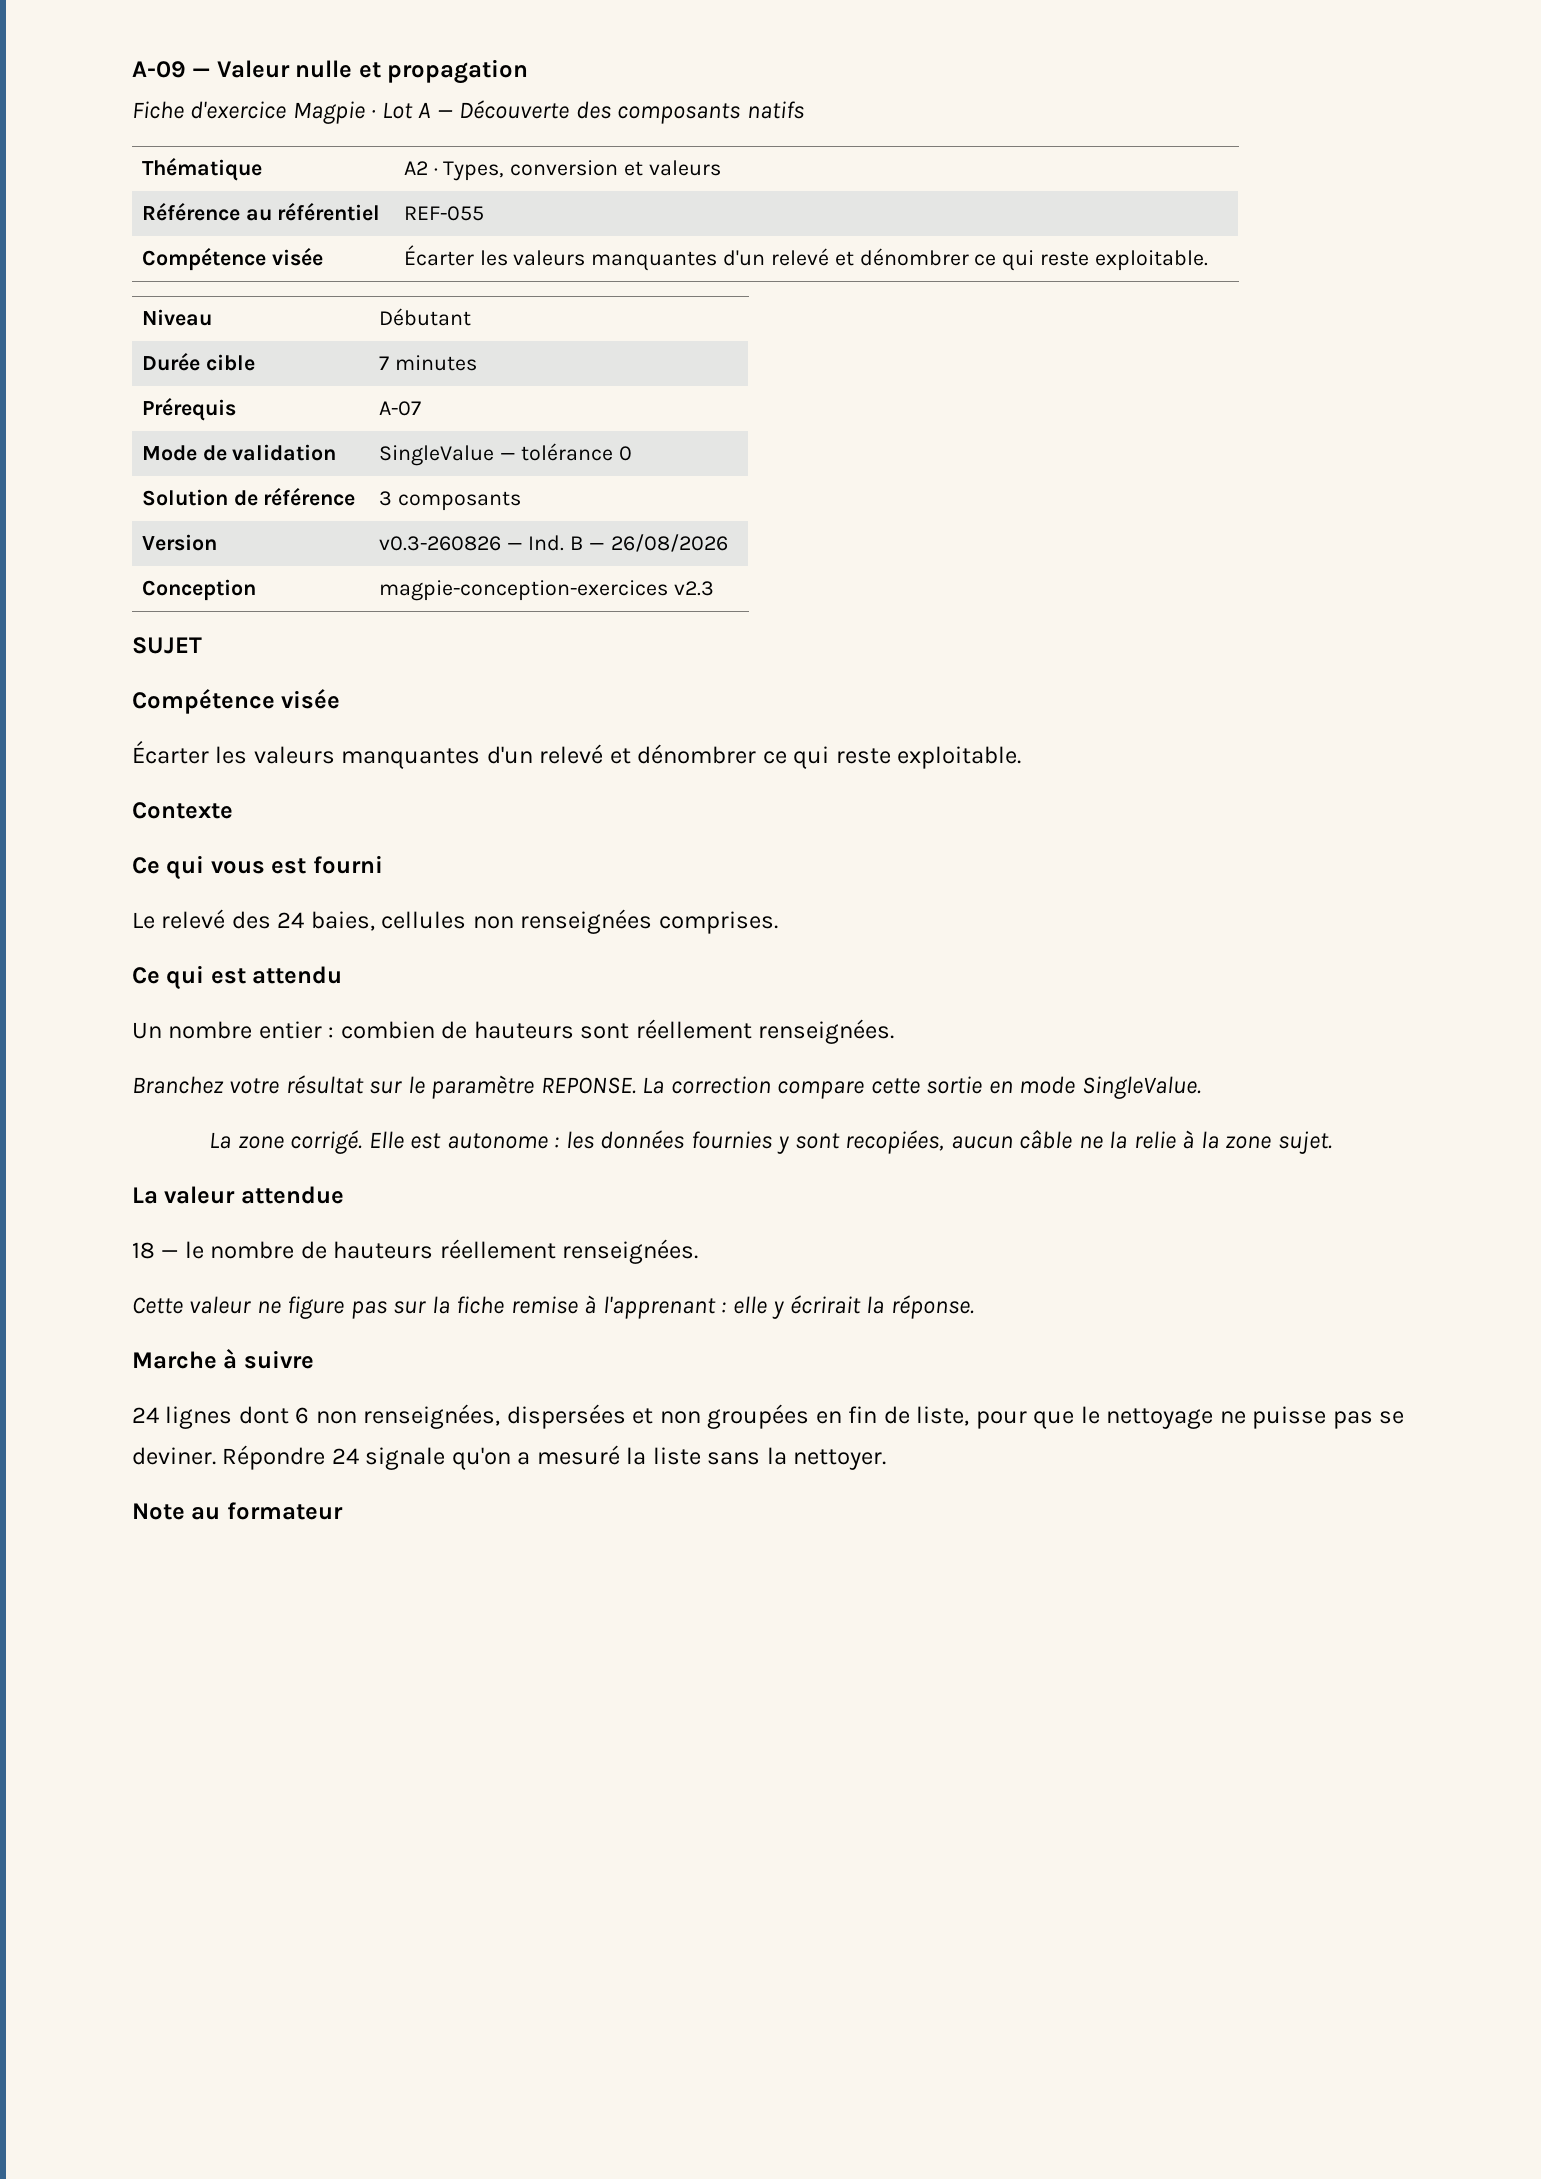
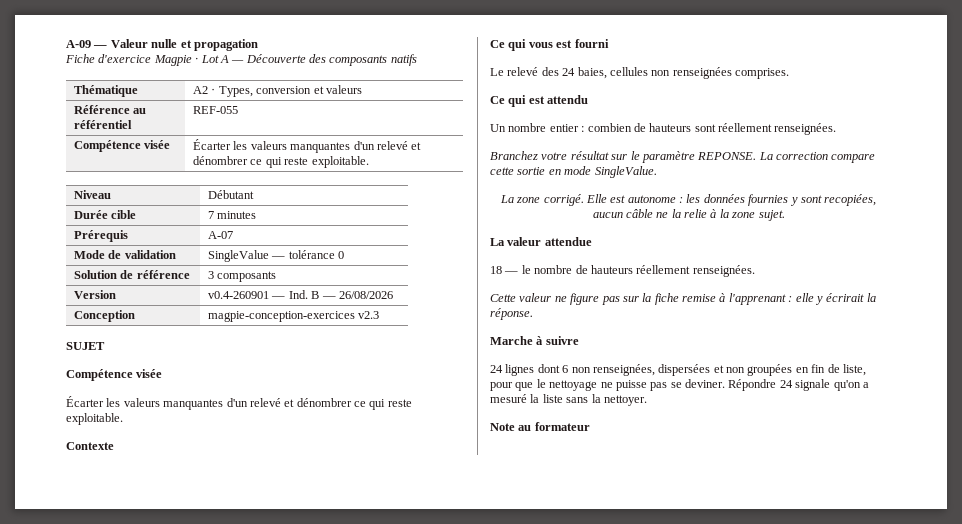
[378,536,501,551] v0.3-260826 -> [208,291,270,299] v0.4-260901

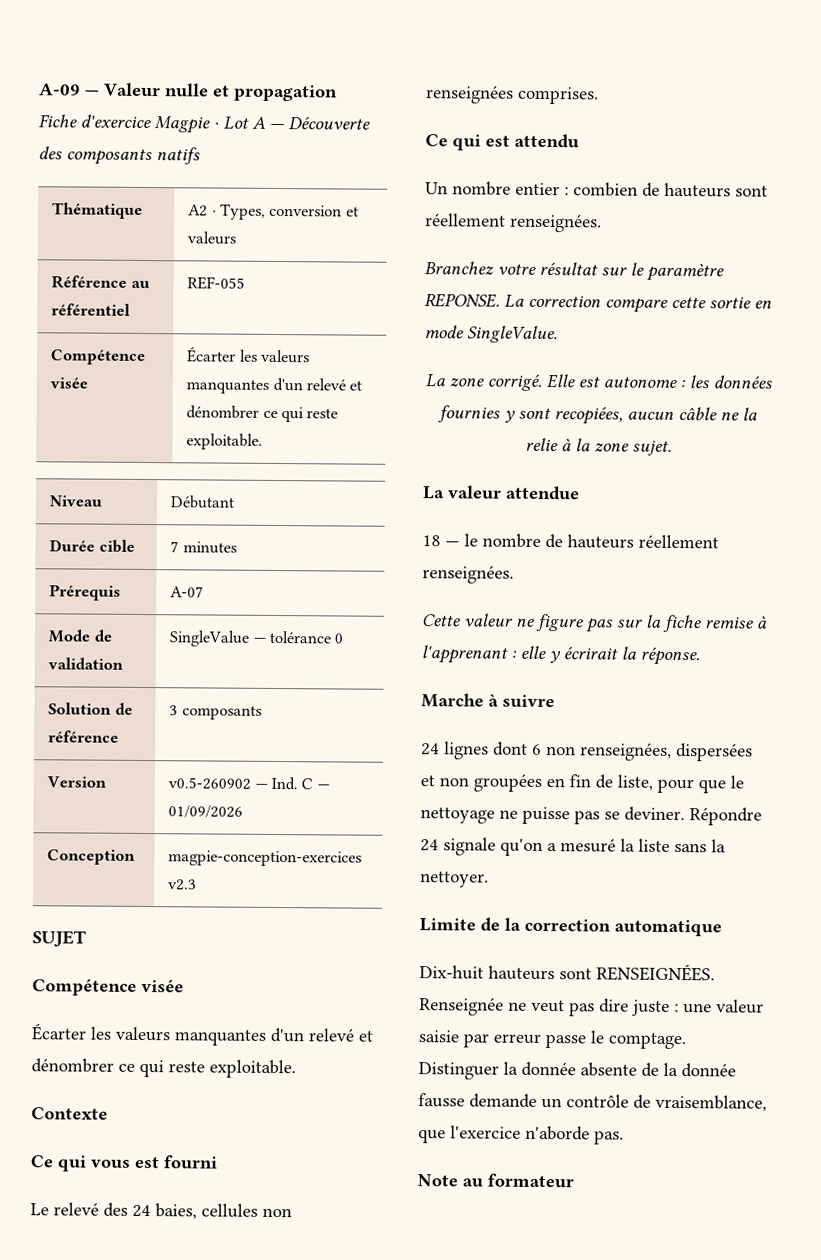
[208,291,270,299] v0.4-260901 -> [168,777,252,790] v0.5-260902
[311,291,393,299] B — 26/08/2026 -> [301,778,330,790] [168,805,244,818] C — 01/09/2026
(647, 400) none -> [419,917,722,937] [419,963,715,982] [419,997,764,1017] [418,1030,686,1050] [418,1061,736,1080] [418,1093,767,1112] [418,1125,624,1145] // Limite de la correction automatique // Dix-huit hauteurs sont RENSEIGNÉES. Renseignée ne veut pas dire juste : une valeur saisie par erreur passe le comptage. Distinguer la donnée absente de la donnée fausse demande un contrôle de vraisemblance, que l'exercice n'aborde pas.

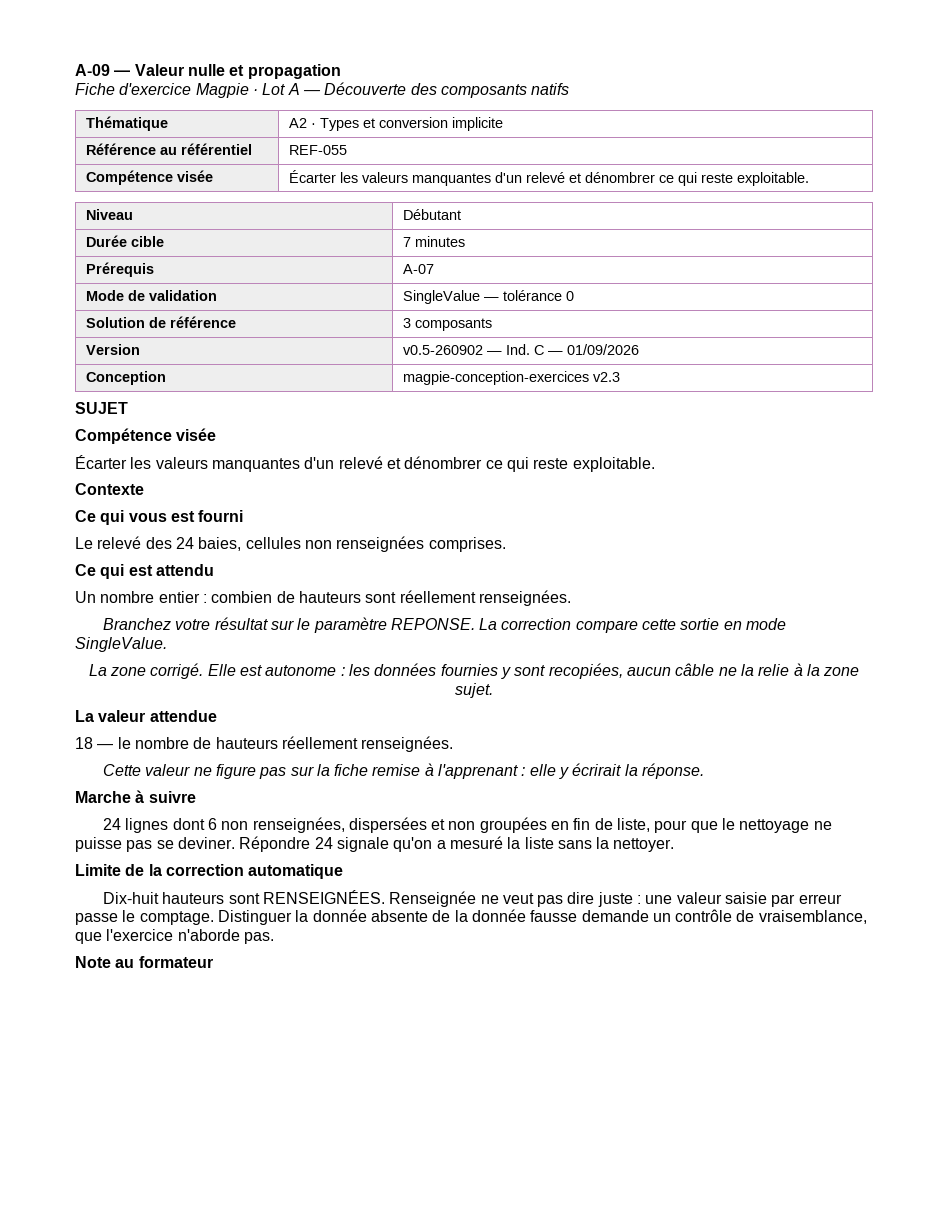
[220,203,359,220] [187,231,237,245] Types, conversion et valeurs -> [319,117,503,131] Types et conversion implicite

